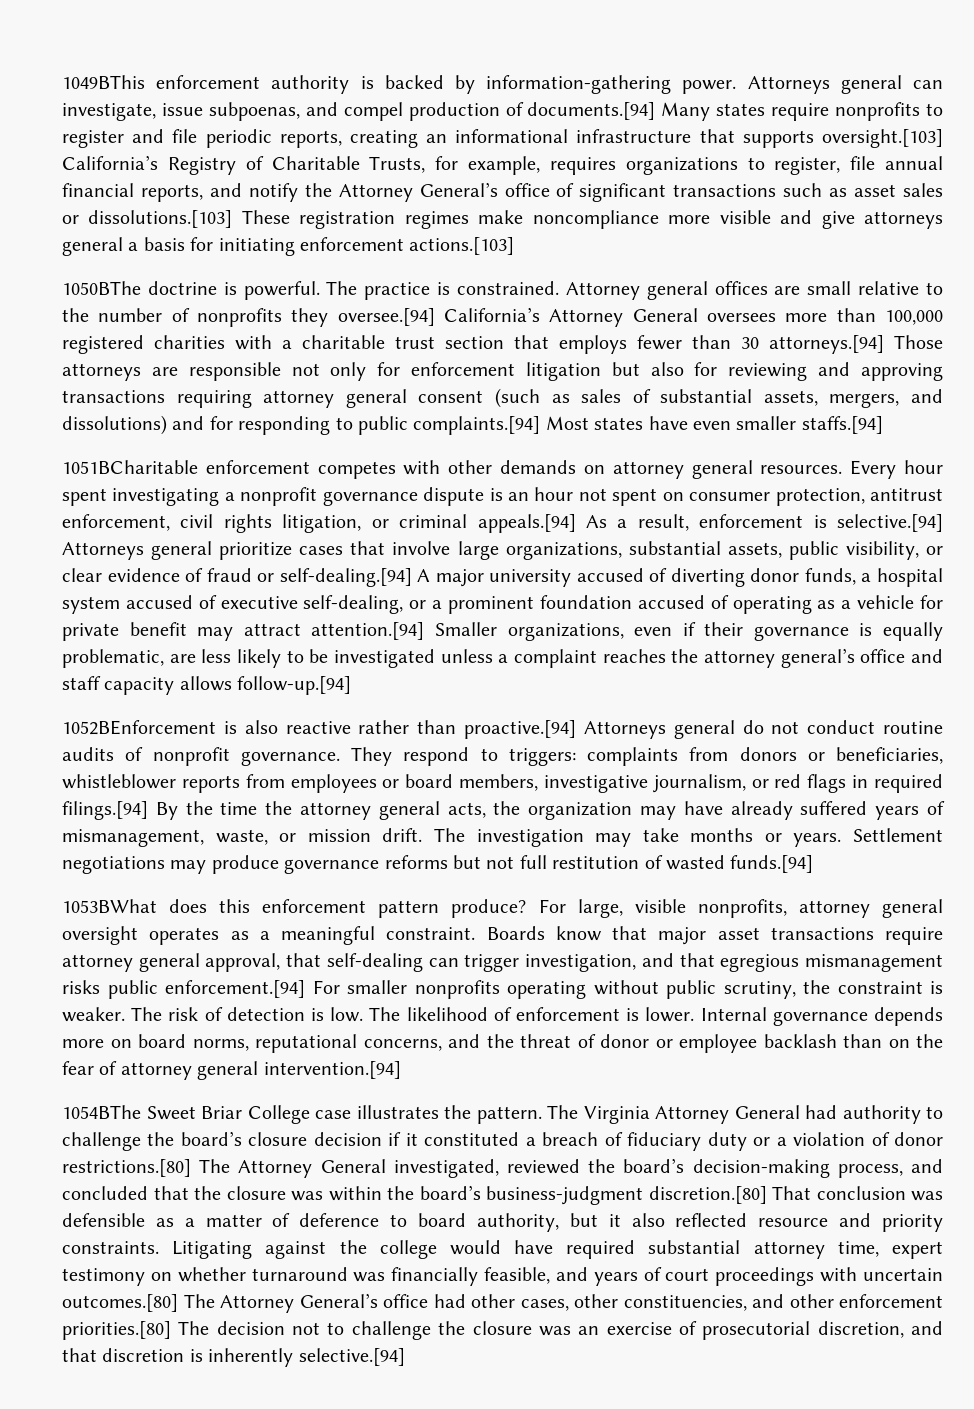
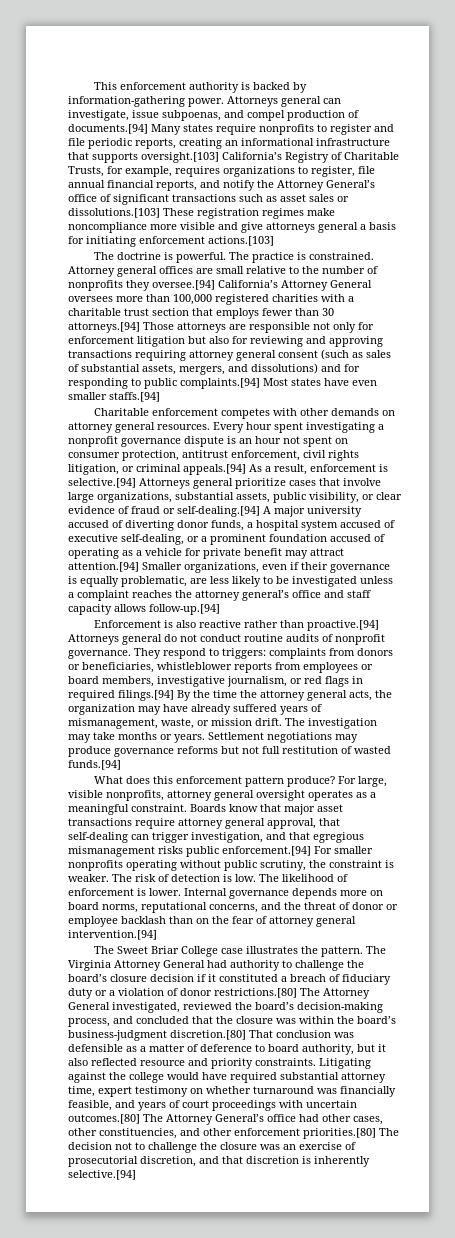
[62,75,145,89] 1049BThis -> [94,82,118,90] This
[62,281,141,295] 1050BThe -> [94,252,115,260] The
[62,460,198,474] 1051BCharitable -> [94,408,150,416] Charitable
[62,720,216,735] 1052BEnforcement -> [94,620,162,628] Enforcement
[62,899,157,913] 1053BWhat -> [94,776,124,784] What
[62,1105,141,1119] 1054BThe -> [94,946,115,954] The

